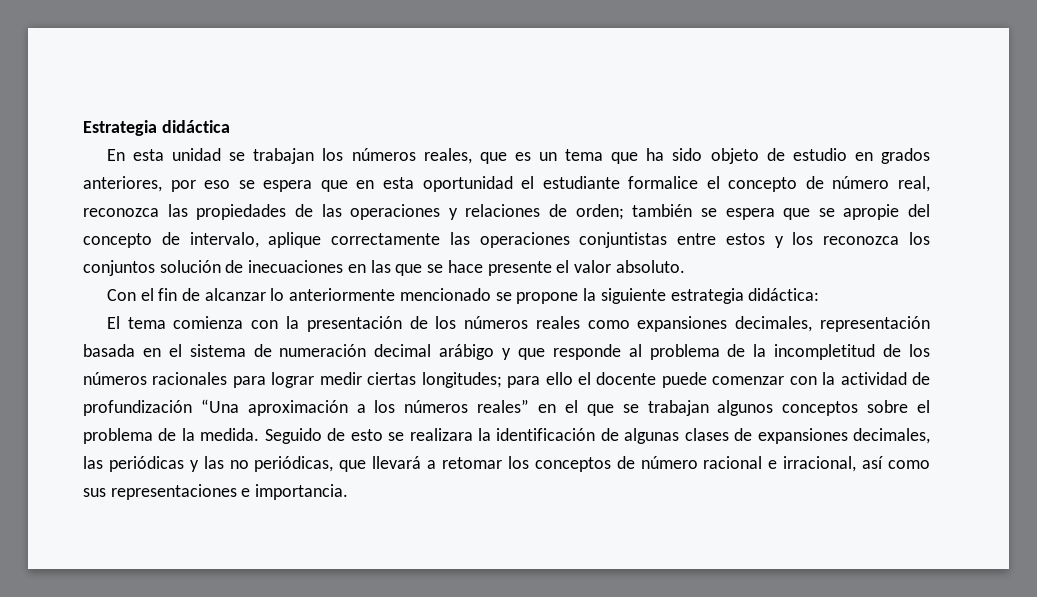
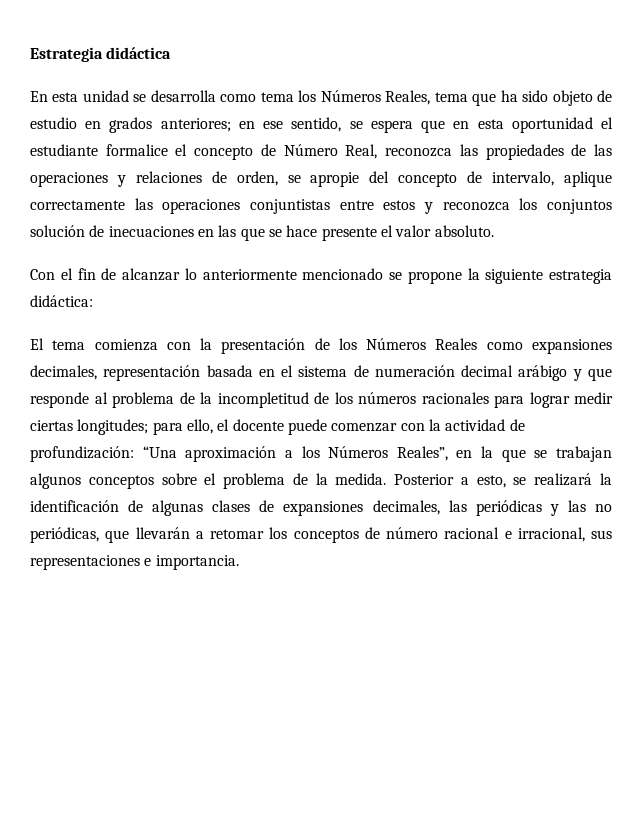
[253,148,557,164] trabajan los números reales, que es un -> [150,90,431,105] desarrolla como tema los Números Reales,
[83,176,231,192] anteriores, por eso -> [160,117,342,132] anteriores; en ese sentido,
[832,176,930,192] número real, -> [283,144,378,159] Número Real,
[575,204,811,220] orden; también se espera que -> [236,171,278,186] orden,
[792,232,814,245] los -> (434, 208) none
[464,316,580,329] números reales -> [366,338,478,350] Números Reales
[545,372,573,385] ello -> [186,419,213,434] ello,
[83,400,192,416] profundización -> [30,446,134,462] profundización:
[404,399,578,413] números reales” en el -> [328,446,494,461] Números Reales”, en la
[264,428,473,444] Seguido de esto se realizara -> [394,473,593,488] Posterior a esto, se realizará
[372,456,422,469] llevará -> [135,527,190,539] llevarán
[862,456,931,469] así como -> (585, 534) none

